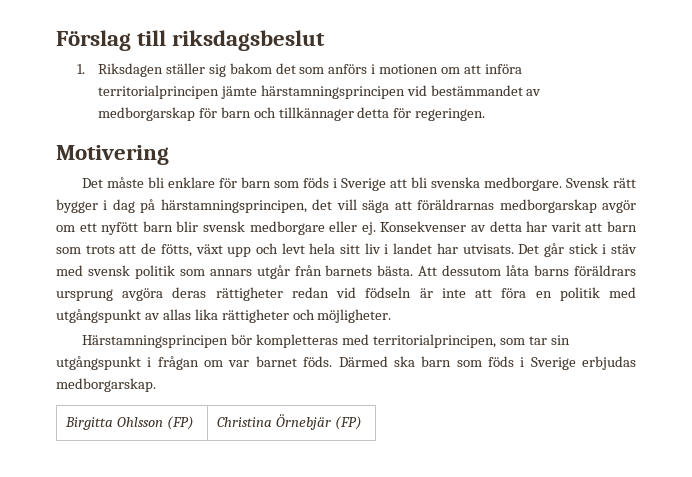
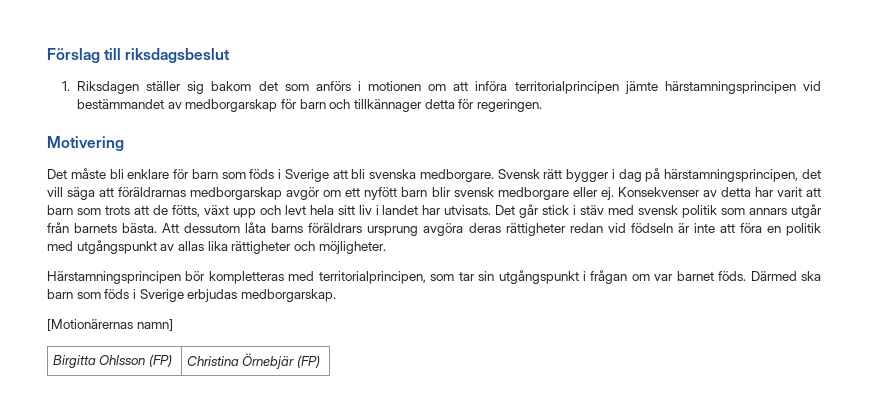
(156, 385) none -> [47,319,173,331] // [Motionärernas namn]

